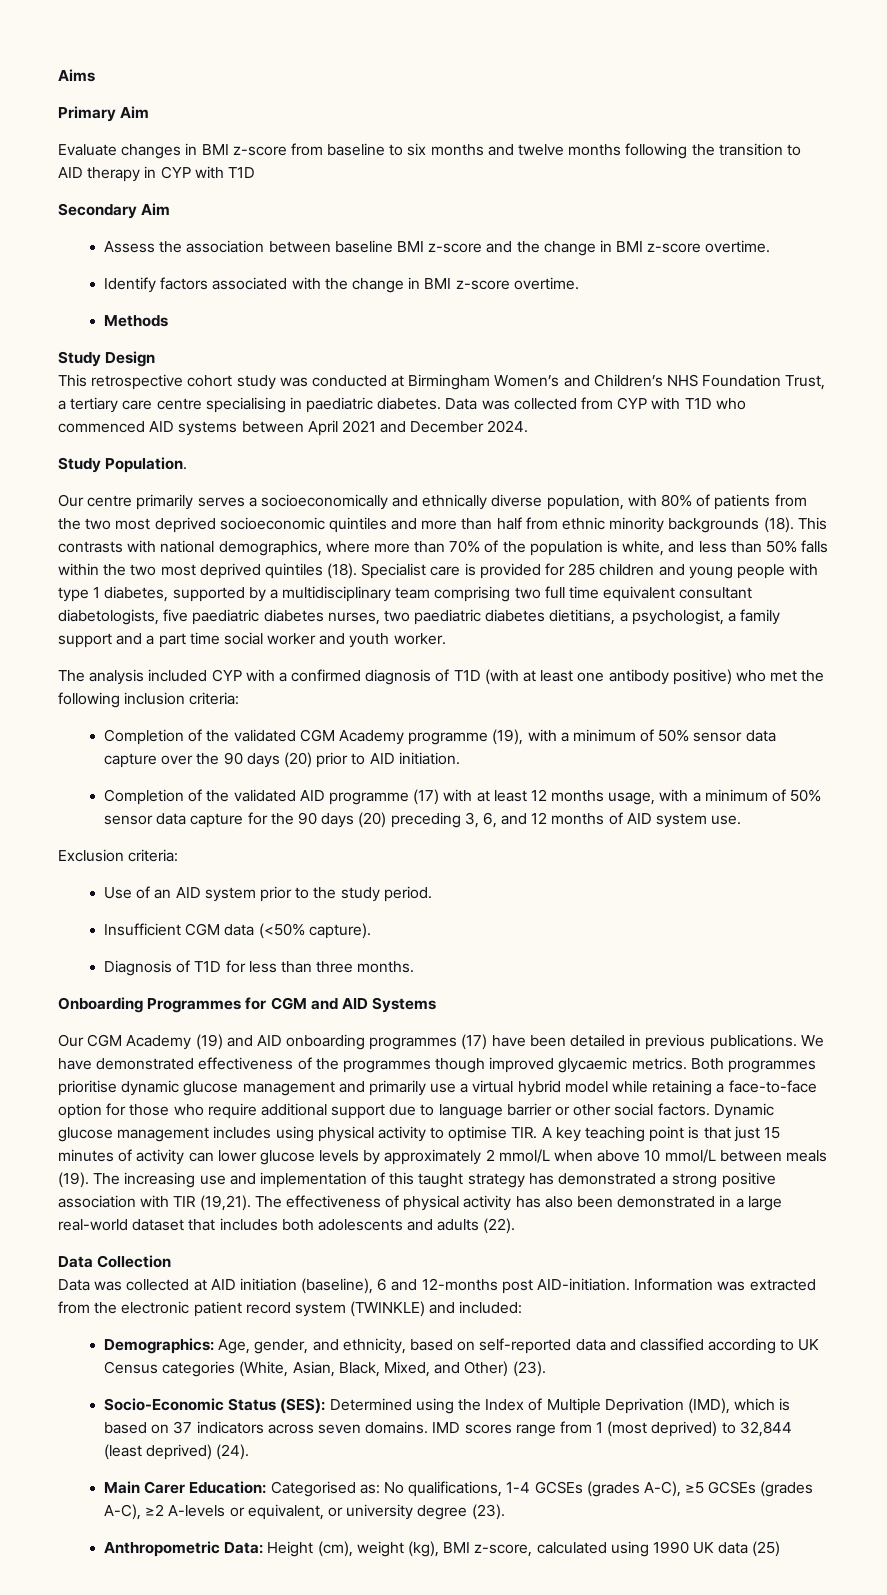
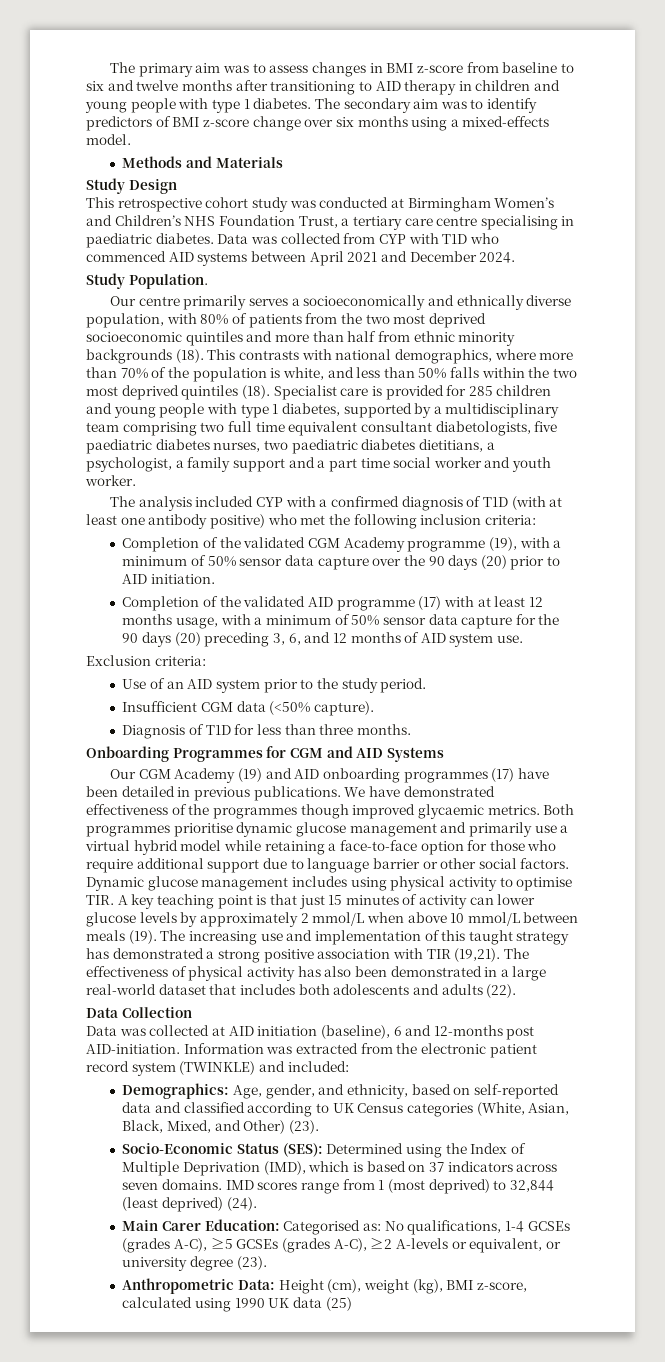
[58,69,95,82] [58,106,150,122] [58,144,117,156] Aims // Primary Aim // Evaluate -> [110,62,309,77] The primary aim was to assess
[430,144,484,156] months -> (104, 86) none
[625,143,783,159] following the transition -> [235,80,356,95] after transitioning
[160,166,255,179] [58,203,171,219] [104,240,771,256] [104,277,579,293] CYP with T1D // Secondary Aim // Assess the association between baseline BMI z-score and the change in BMI z-score overtime. // Identify factors associated with the change in BMI z-score overtime. -> [475,80,561,91] [85,98,538,113] [86,116,550,131] [86,134,131,145] children and young people with type 1 diabetes. The secondary aim was to identify predictors of BMI z-score change over six months using a mixed-effects model.
(169, 321) none -> [186,156,283,168] and Materials

